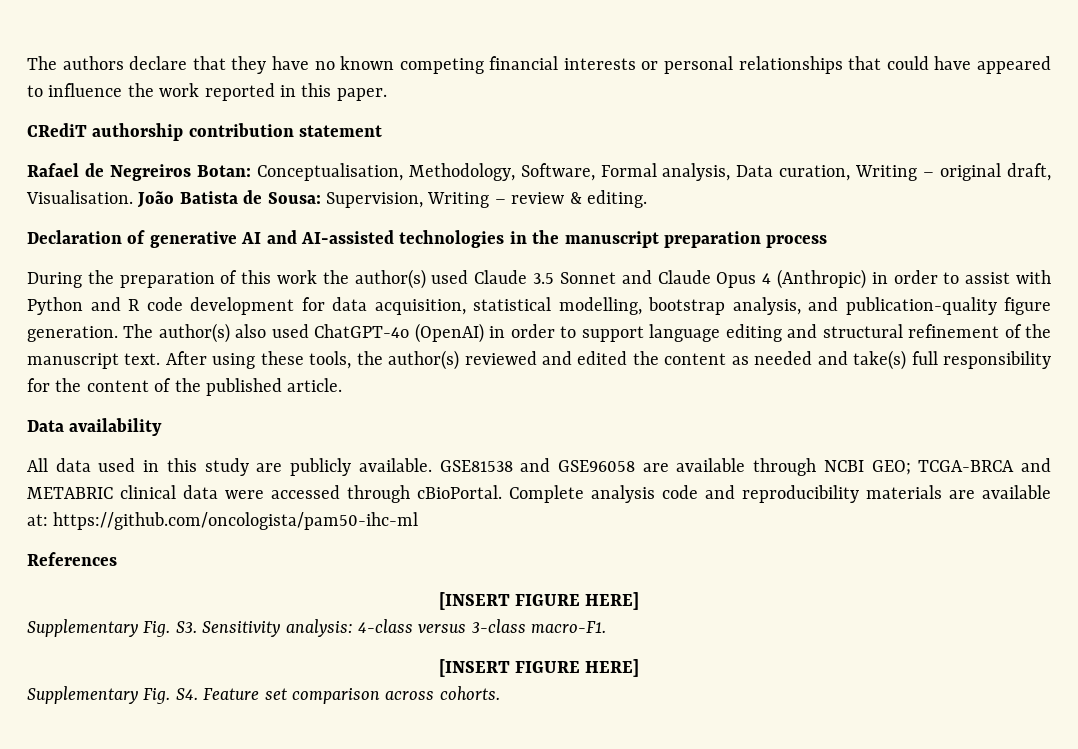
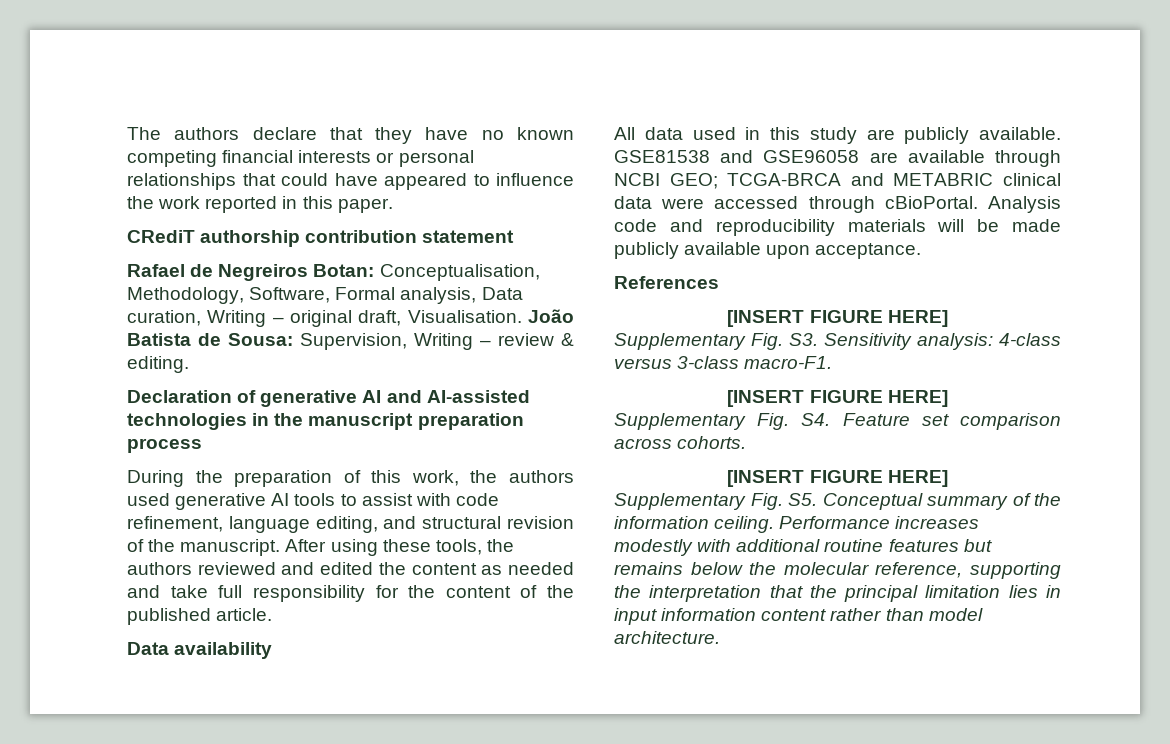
[277,269,1052,289] [27,297,1051,315] [27,323,782,343] work the author(s) used Claude 3.5 Sonnet and Claude Opus 4 (Anthropic) in order to assist with Python and R code development for data acquisition, statistical modelling, bootstrap analysis, and publication-quality figure generation. The author(s) also used ChatGPT-4o (OpenAI) in order to support language editing -> [411,470,574,486] [127,493,499,510] [127,516,378,533] work, the authors used generative AI tools to assist with code refinement, language editing,
[908,324,1051,338] [27,353,161,369] refinement of the manuscript text. -> [507,516,574,529] [127,539,281,556] revision of the manuscript.
[388,350,460,370] author(s) -> [127,562,192,575] authors
[853,350,907,370] take(s) -> [170,585,208,598] take
[509,485,655,503] Complete analysis -> [988,196,1061,213] Analysis
[949,485,1051,499] [27,512,419,530] are available at: https://github.com/oncologista/pam50-ihc-ml -> [937,219,1061,232] [614,242,922,259] will be made publicly available upon acceptance.
(500, 693) none -> [727,470,948,487] [614,493,1061,510] [614,516,980,533] [614,539,992,556] [614,562,1061,579] [614,585,1061,602] [614,608,983,625] [614,631,720,644] // [INSERT FIGURE HERE] // Supplementary Fig. S5. Conceptual summary of the information ceiling. Performance increases modestly with additional routine features but remains below the molecular reference, supporting the interpretation that the principal limitation lies in input information content rather than model architecture.

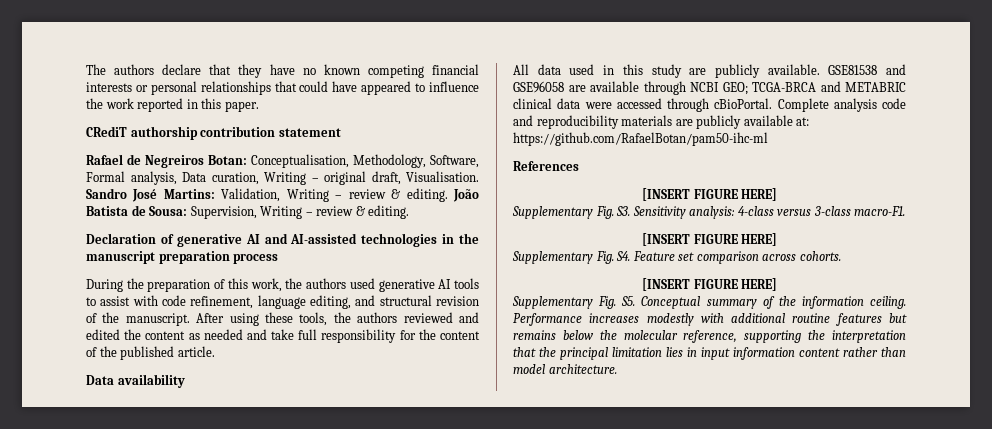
(522, 316) none -> [86,188,448,202] Sandro José Martins: Validation, Writing – review & editing.
[988,196,1061,213] Analysis -> [777,98,877,112] Complete analysis
[937,219,1061,232] [614,242,922,259] will be made publicly available upon acceptance. -> [675,115,810,129] [513,132,768,146] are publicly available at: https://github.com/RafaelBotan/pam50-ihc-ml

